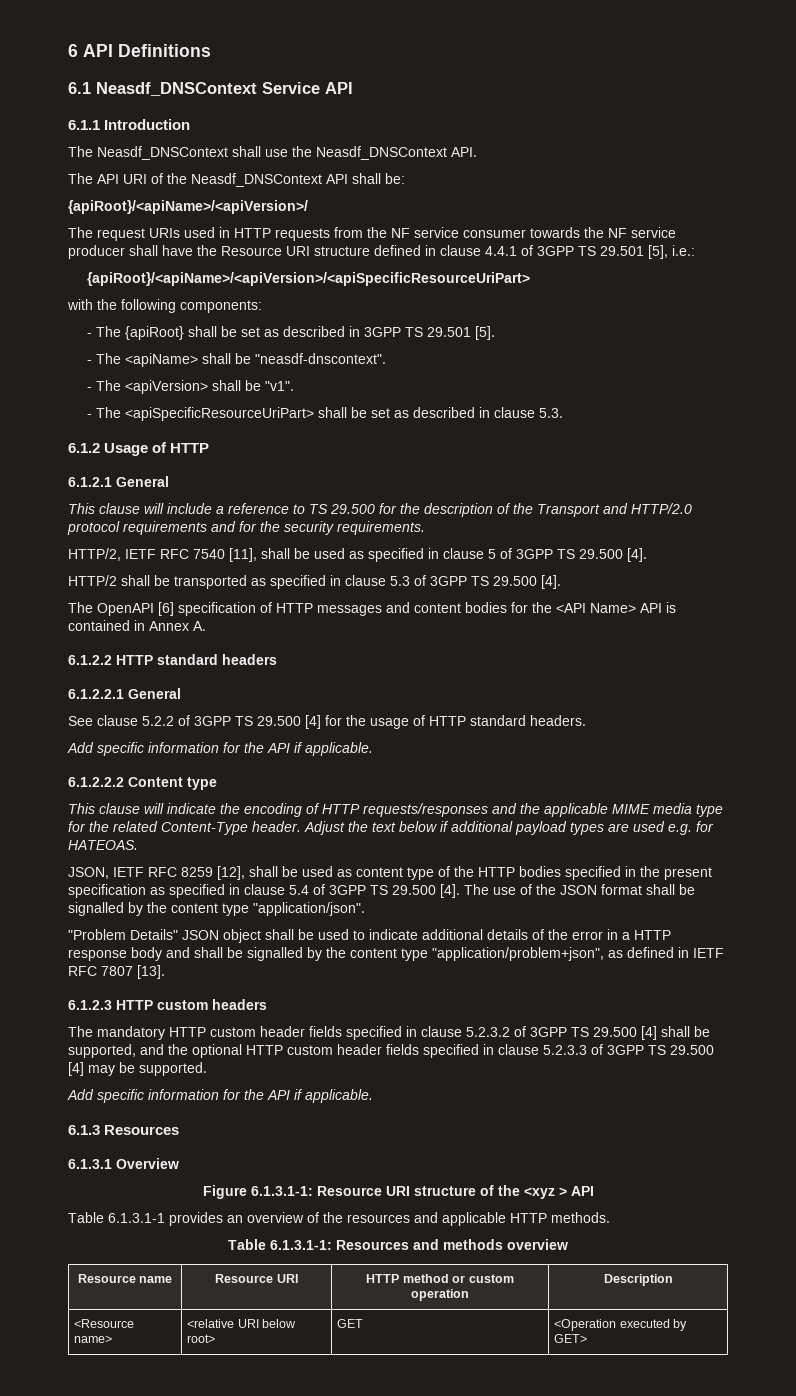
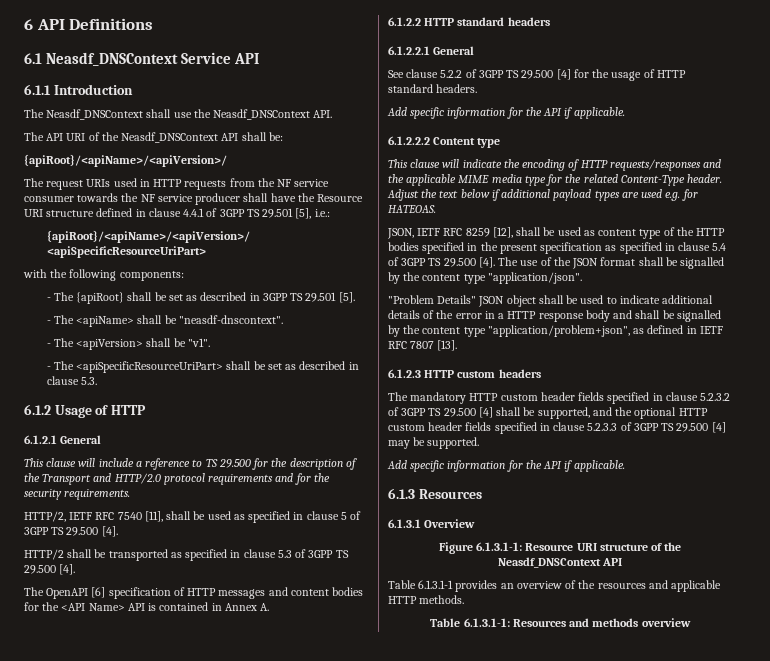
[523,1187,567,1199] <xyz > -> [497,557,601,568] Neasdf_DNSContext
[77,1274,173,1283] [215,1274,298,1283] [366,1274,514,1283] [411,1289,469,1301] [603,1274,673,1286] [74,1319,135,1328] [74,1335,113,1343] [187,1319,297,1328] [187,1334,216,1343] [337,1319,364,1328] [554,1319,688,1331] [554,1334,588,1343] // Resource name | Resource URI | HTTP method or custom operation | Description // <Resource name> | <relative URI below root> | GET | <Operation executed by GET> -> (691, 622) none

